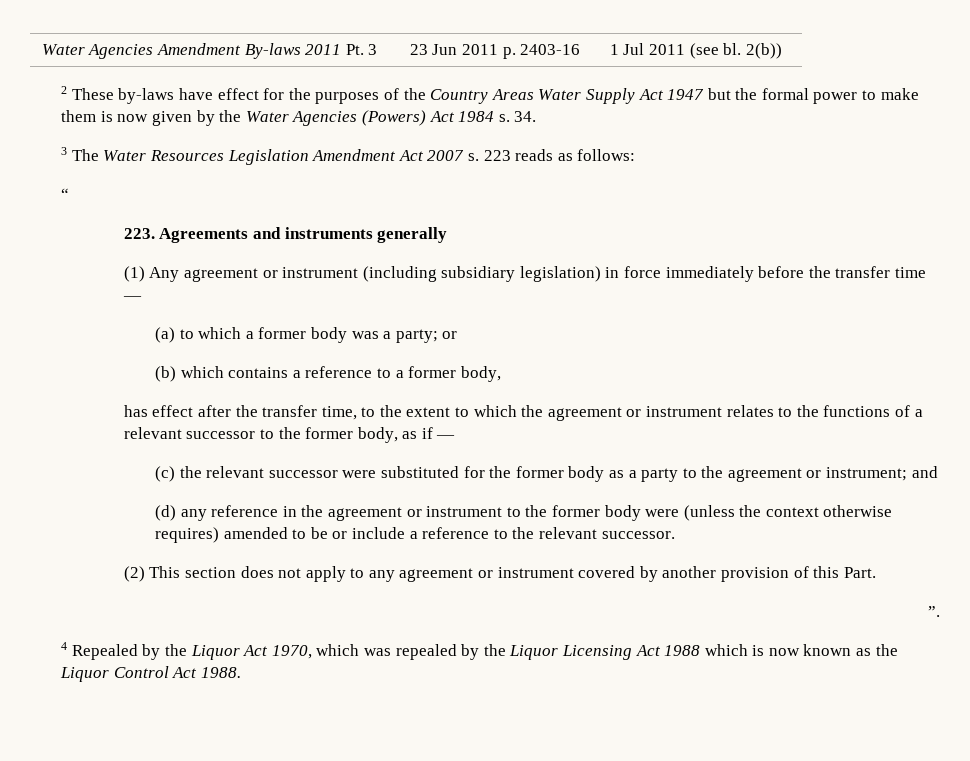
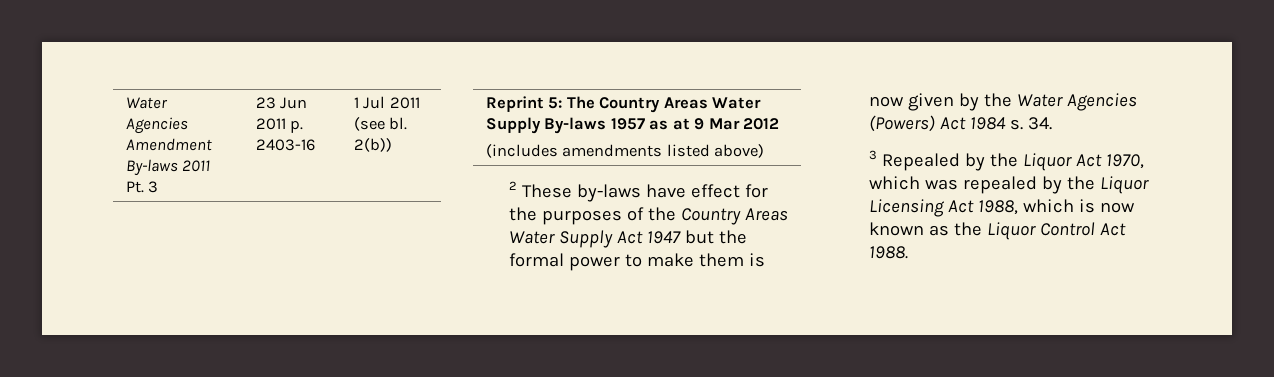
(782, 51) none -> [485,96,762,113] [485,117,779,134] [485,144,765,158] // Reprint 5: The Country Areas Water Supply By-laws 1957 as at 9 Mar 2012 // (includes amendments listed above)
[71,149,636,165] [61,188,70,200] [123,227,448,243] [123,266,927,282] [122,296,142,300] [155,327,458,343] [155,366,501,382] [123,405,923,421] [123,427,456,443] [155,466,938,482] [155,505,893,521] [155,527,675,543] [123,566,876,582] [928,606,940,617] [61,642,68,650] The Water Resources Legislation Amendment Act 2007 s. 223 reads as follows: // “ // 223. Agreements and instruments generally // (1) Any agreement or instrument (including subsidiary legislation) in force immediately before the transfer time — // (a) to which a former body was a party; or // (b) which contains a reference to a former body, // has effect after the transfer time, to the extent to which the agreement or instrument relates to the functions of a relevant successor to the former body, as if — // (c) the relevant successor were substituted for the former body as a party to the agreement or instrument; and // (d) any reference in the agreement or instrument to the former body were (unless the context otherwise requires) amended to be or include a reference to the relevant successor. // (2) This section does not apply to any agreement or instrument covered by another provision of this Part. // ”. // 4 -> (878, 155) none
[664,645,701,656] 1988 -> [978,200,1019,215] 1988,

